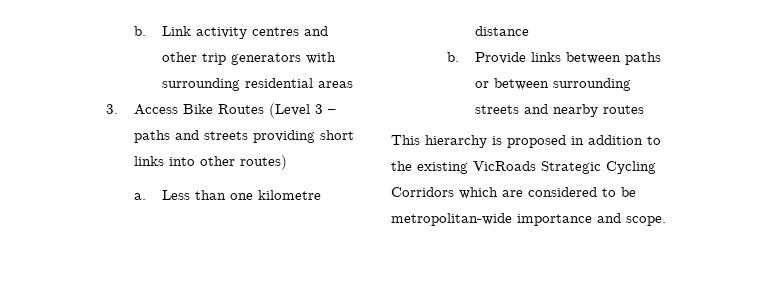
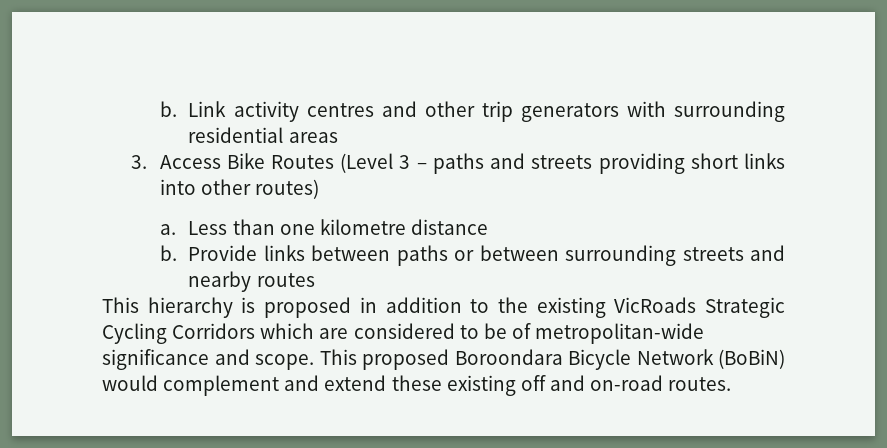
[391,213,666,226] metropolitan-wide importance and scope. -> [511,323,705,344] [102,349,785,370] [102,375,732,396] of metropolitan-wide significance and scope. This proposed Boroondara Bicycle Network (BoBiN) would complement and extend these existing off and on-road routes.

